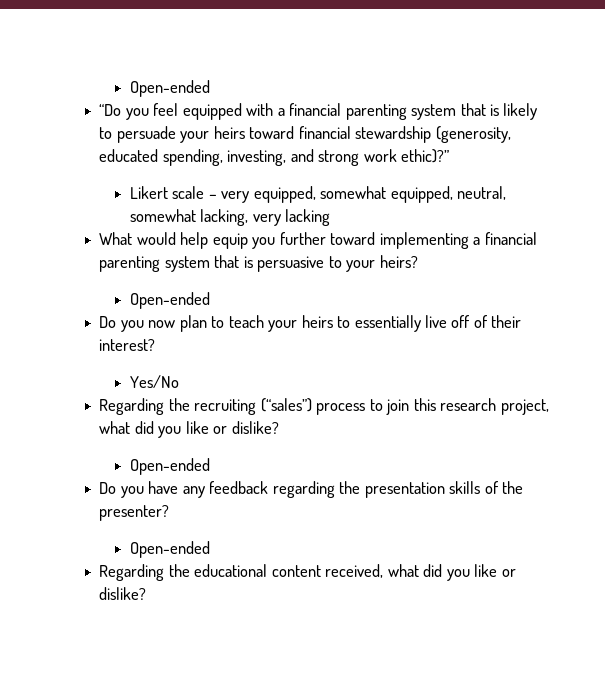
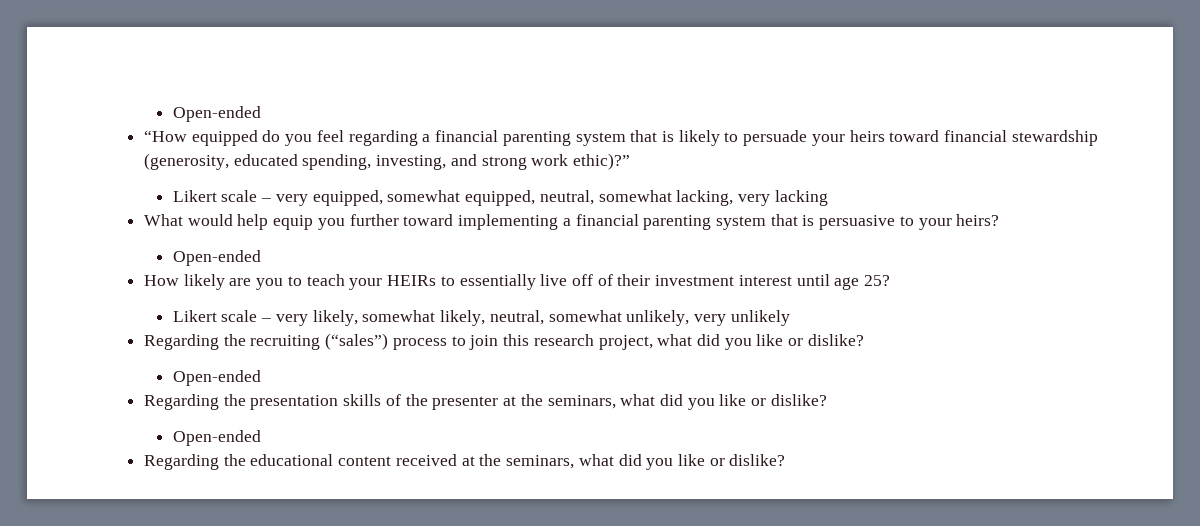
[129,80,210,97] [99,103,274,120] Open-ended // “Do you feel equipped with -> [172,106,261,122] [143,130,418,146] Open-ended // “How equipped do you feel regarding
[99,315,207,332] Do you now plan -> [143,274,284,290] How likely are you
[301,315,333,328] heirs -> [387,275,437,286] HEIRs
[99,339,156,351] [129,375,179,388] interest? // Yes/No -> [655,274,891,290] [172,310,790,326] investment interest until age 25? // Likert scale – very likely, somewhat likely, neutral, somewhat unlikely, very unlikely
[99,481,335,498] Do you have any feedback regarding -> [143,394,219,410] Regarding
[99,505,170,521] presenter? -> [432,394,827,410] presenter at the seminars, what did you like or dislike?
[325,564,384,578] received, -> [395,454,575,469] received at the seminars,

